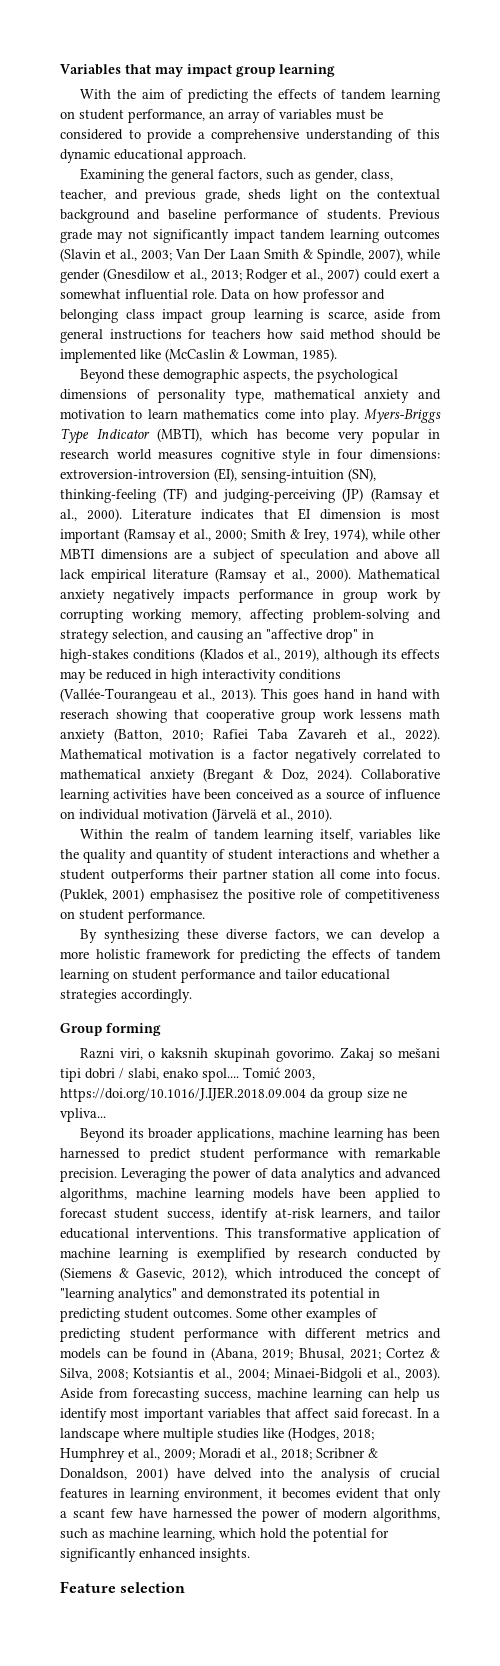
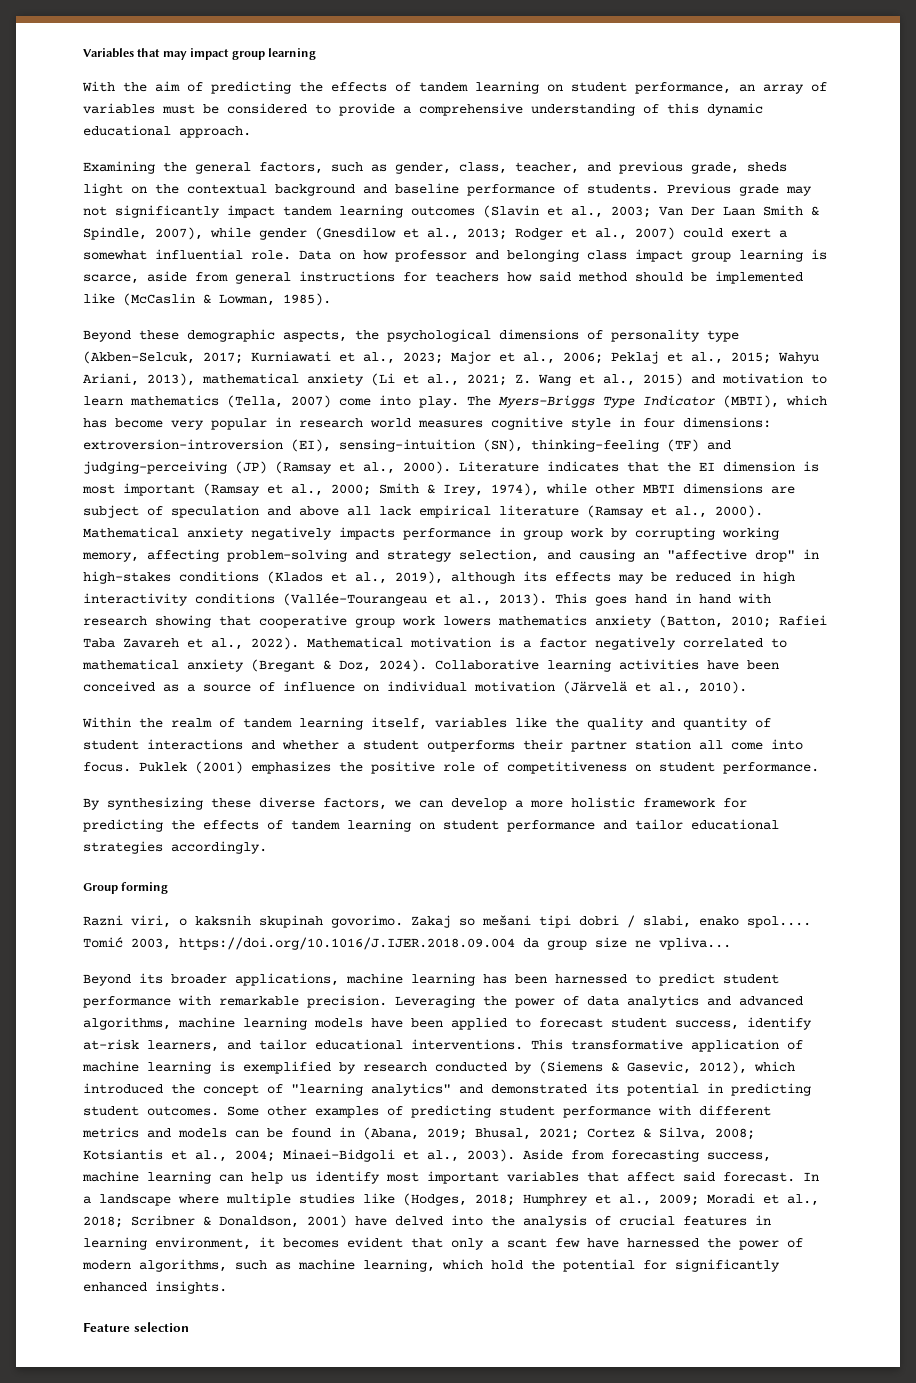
[235,389,410,403] type, mathematical anxiety -> [707,330,739,342] [83,351,819,364] [83,373,683,386] type (Akben-Selcuk, 2017; Kurniawati et al., 2023; Major et al., 2006; Peklaj et al., 2015; Wahyu Ariani, 2013), mathematical anxiety (Li et al., 2021; Z. Wang et al., 2015)
(260, 414) none -> [227,395,331,408] (Tella, 2007)
(359, 416) none -> [467,396,491,406] The
(289, 514) none -> [667,462,691,472] the
[198,552,206,559] a -> (795, 490) none
[60,709,109,719] reserach -> [83,616,147,626] research
[360,709,440,719] lessens math -> [443,615,587,626] lowers mathematics
[60,888,218,903] (Puklek, 2001) emphasisez -> [139,761,331,774] Puklek (2001) emphasizes

